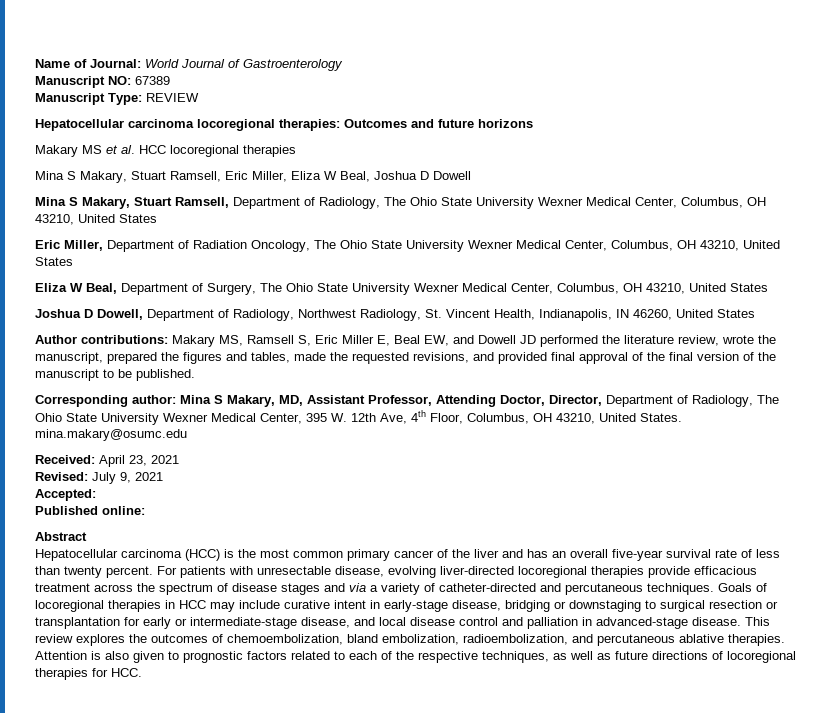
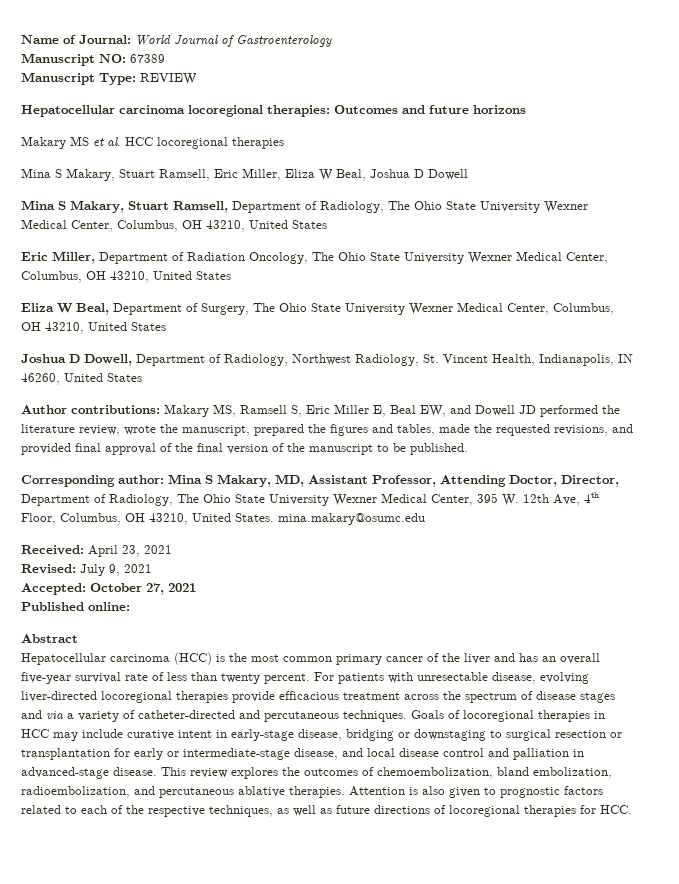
(96, 495) none -> [90,583,196,595] October 27, 2021

